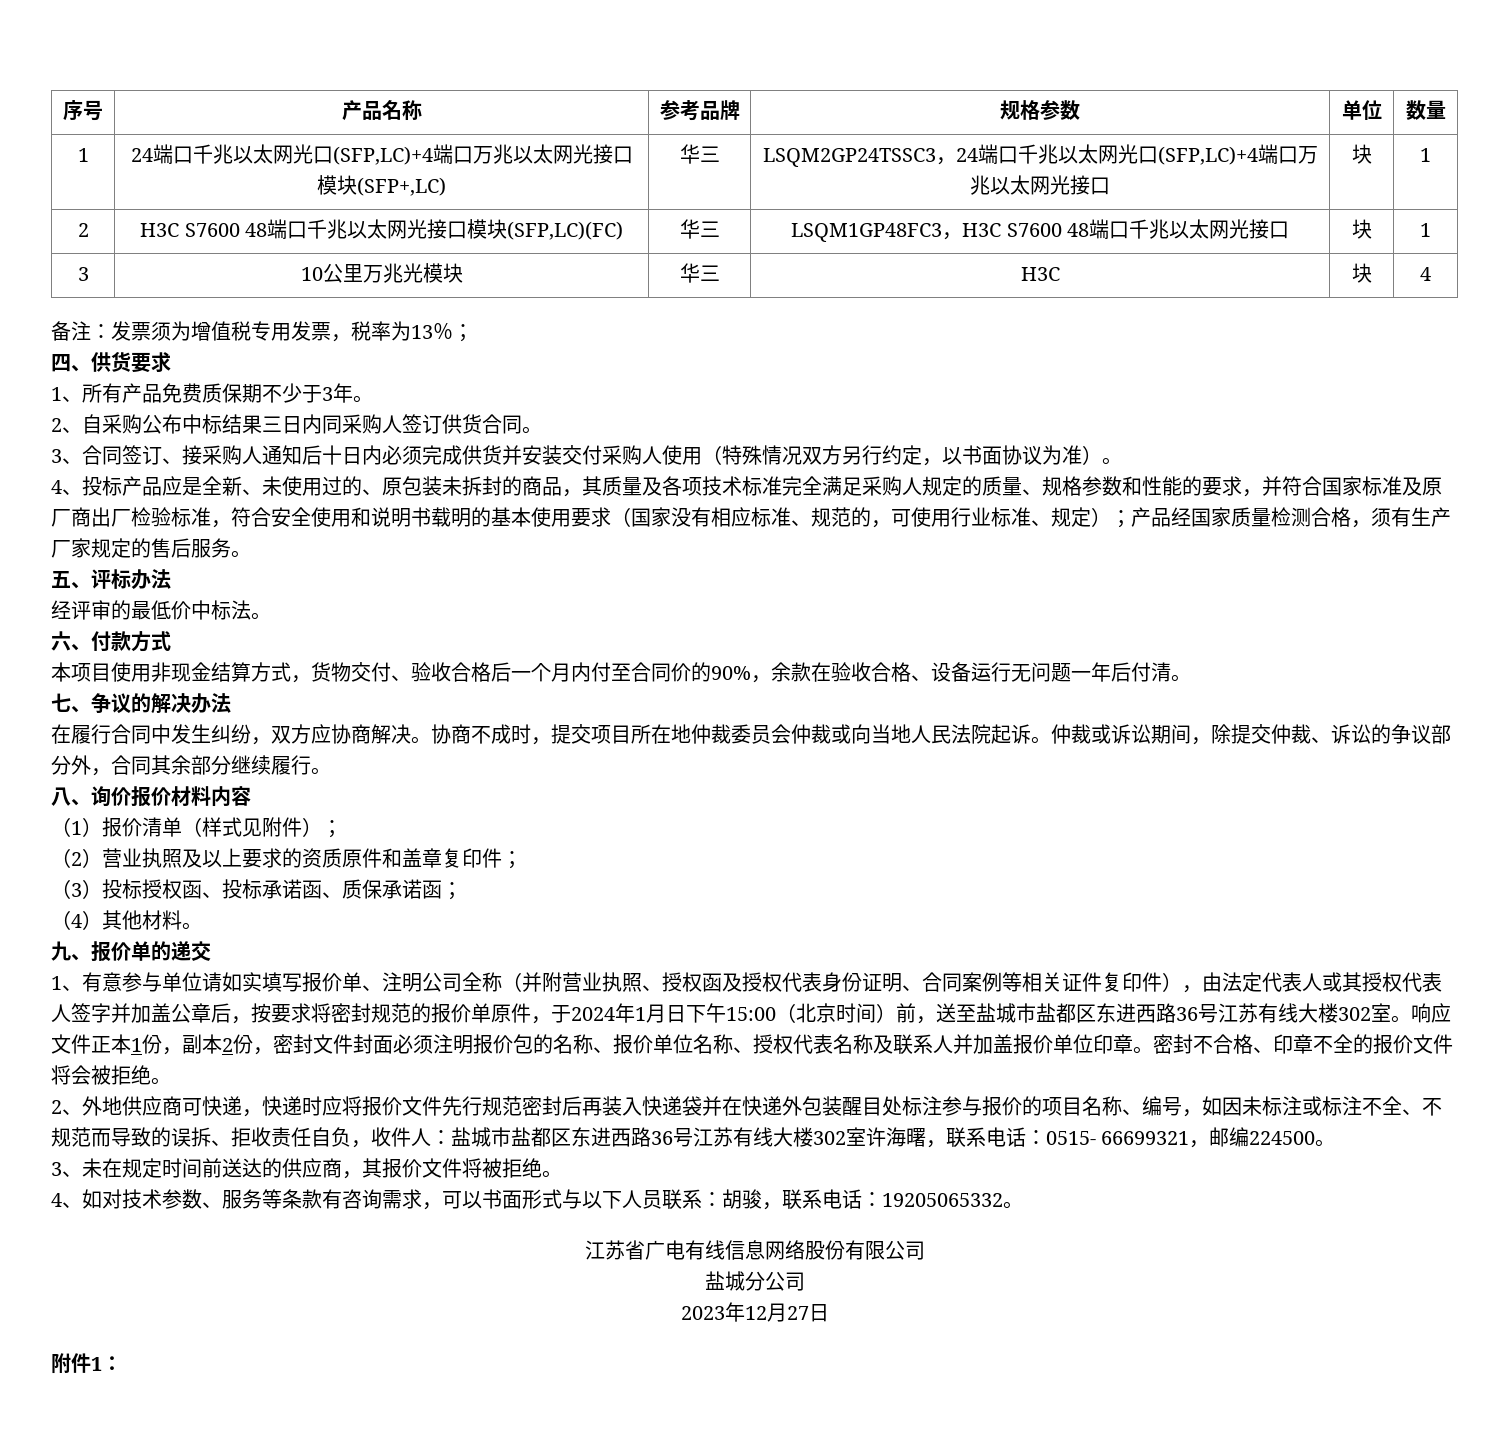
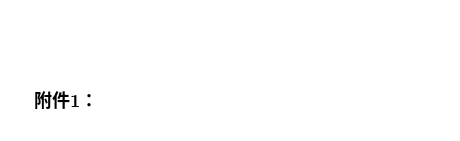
[63,100,103,121] [341,100,422,121] [659,100,740,121] [1000,100,1080,120] [1341,100,1382,120] [1405,100,1446,120] [77,148,89,162] [130,144,633,165] [317,175,446,196] [679,144,720,164] [762,144,1318,167] [970,175,1110,195] [1351,144,1372,164] [1420,148,1431,162] [77,223,89,237] [140,219,623,240] [679,219,720,239] [791,219,1289,242] [1351,219,1372,239] [1420,223,1431,237] [77,267,89,281] [300,263,463,283] [679,263,720,283] [1020,267,1060,281] [1351,263,1372,283] [1420,267,1431,281] [51,321,473,342] [51,351,171,373] [51,383,373,403] [51,414,542,434] [51,445,1122,466] [51,476,1442,497] [51,507,1451,528] [51,538,251,558] [51,569,171,590] [51,600,271,620] [51,631,171,652] [51,662,1191,683] [51,693,231,714] [51,724,1451,745] [51,755,331,776] [51,786,251,807] [51,817,342,838] [51,848,522,869] [51,879,462,900] [51,910,202,930] [51,941,211,962] [51,972,1442,993] [51,1003,1451,1024] [51,1034,1453,1055] [51,1065,171,1085] [51,1096,1442,1117] [51,1127,1336,1148] [51,1158,562,1179] [51,1189,1023,1210] [584,1240,925,1260] [704,1271,805,1291] [680,1302,829,1322] 序号 | 产品名称 | 参考品牌 | 规格参数 | 单位 | 数量 // 1 | 24端口千兆以太网光口(SFP,LC)+4端口万兆以太网光接口模块(SFP+,LC) | 华三 | LSQM2GP24TSSC3，24端口千兆以太网光口(SFP,LC)+4端口万兆以太网光接口 | 块 | 1 // 2 | H3C S7600 48端口千兆以太网光接口模块(SFP,LC)(FC) | 华三 | LSQM1GP48FC3，H3C S7600 48端口千兆以太网光接口 | 块 | 1 // 3 | 10公里万兆光模块 | 华三 | H3C | 块 | 4 // 备注：发票须为增值税专用发票，税率为13％； // 四、供货要求 // 1、所有产品免费质保期不少于3年。 // 2、自采购公布中标结果三日内同采购人签订供货合同。 // 3、合同签订、接采购人通知后十日内必须完成供货并安装交付采购人使用（特殊情况双方另行约定，以书面协议为准）。 // 4、投标产品应是全新、未使用过的、原包装未拆封的商品，其质量及各项技术标准完全满足采购人规定的质量、规格参数和性能的要求，并符合国家标准及原厂商出厂检验标准，符合安全使用和说明书载明的基本使用要求（国家没有相应标准、规范的，可使用行业标准、规定）；产品经国家质量检测合格，须有生产厂家规定的售后服务。 // 五、评标办法 // 经评审的最低价中标法。 // 六、付款方式 // 本项目使用非现金结算方式，货物交付、验收合格后一个月内付至合同价的90%，余款在验收合格、设备运行无问题一年后付清。 // 七、争议的解决办法 // 在履行合同中发生纠纷，双方应协商解决。协商不成时，提交项目所在地仲裁委员会仲裁或向当地人民法院起诉。仲裁或诉讼期间，除提交仲裁、诉讼的争议部分外，合同其余部分继续履行。 // 八、询价报价材料内容 // （1）报价清单（样式见附件）； // （2）营业执照及以上要求的资质原件和盖章复印件； // （3）投标授权函、投标承诺函、质保承诺函； // （4）其他材料。 // 九、报价单的递交 // 1、有意参与单位请如实填写报价单、注明公司全称（并附营业执照、授权函及授权代表身份证明、合同案例等相关证件复印件），由法定代表人或其授权代表人签字并加盖公章后，按要求将密封规范的报价单原件，于2024年1月日下午15:00（北京时间）前，送至盐城市盐都区东进西路36号江苏有线大楼302室。响应文件正本1份，副本2份，密封文件封面必须注明报价包的名称、报价单位名称、授权代表名称及联系人并加盖报价单位印章。密封不合格、印章不全的报价文件将会被拒绝。 // 2、外地供应商可快递，快递时应将报价文件先行规范密封后再装入快递袋并在快递外包装醒目处标注参与报价的项目名称、编号，如因未标注或标注不全、不规范而导致的误拆、拒收责任自负，收件人：盐城市盐都区东进西路36号江苏有线大楼302室许海曙，联系电话：0515- 66699321，邮编224500。 // 3、未在规定时间前送达的供应商，其报价文件将被拒绝。 // 4、如对技术参数、服务等条款有咨询需求，可以书面形式与以下人员联系：胡骏，联系电话：19205065332。 // 江苏省广电有线信息网络股份有限公司 // 盐城分公司 // 2023年12月27日 // -> (34, 100) none

